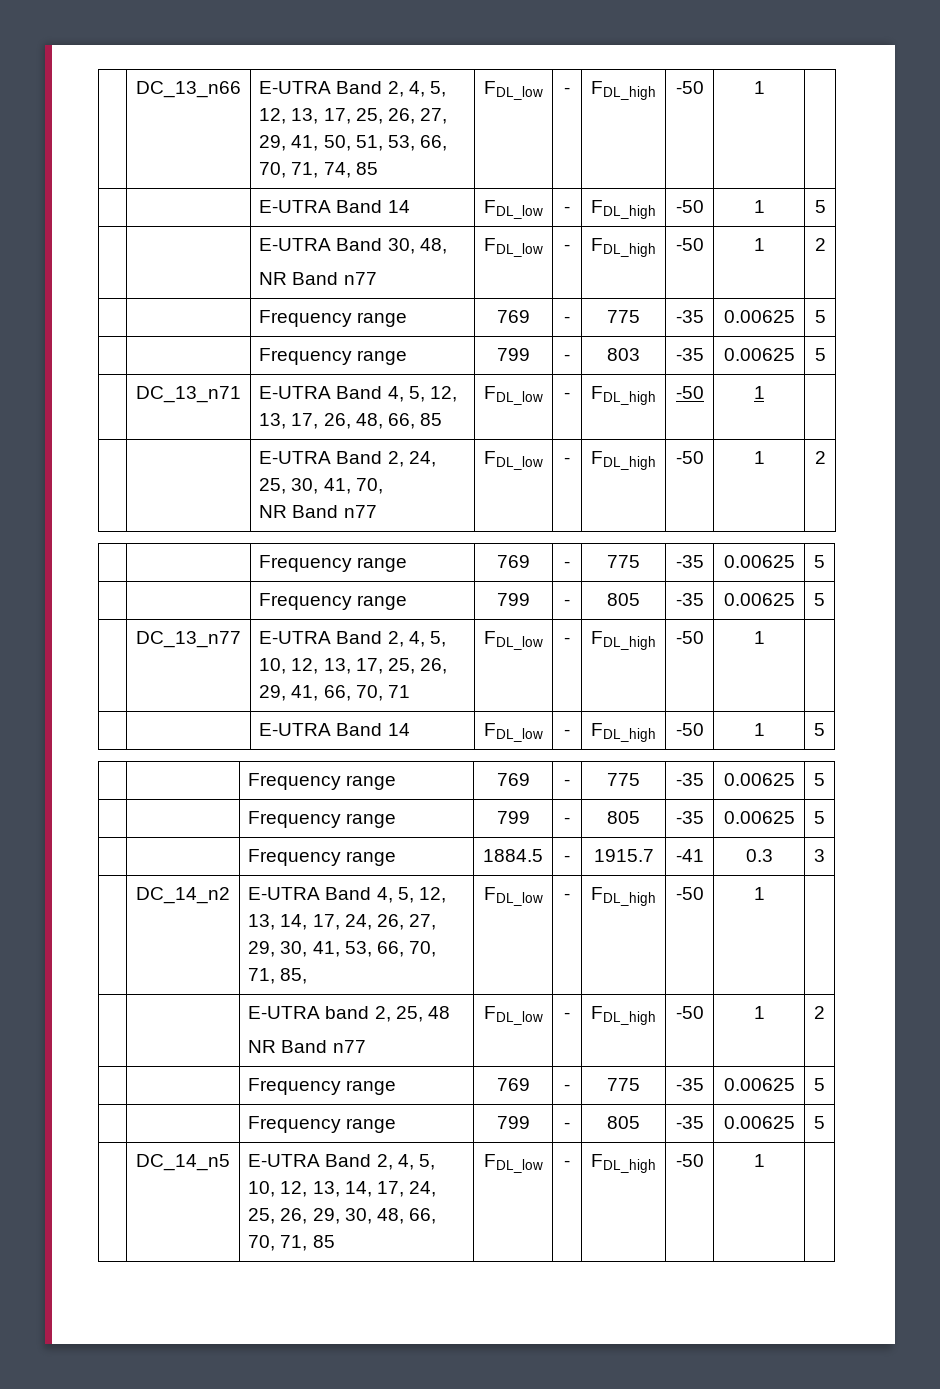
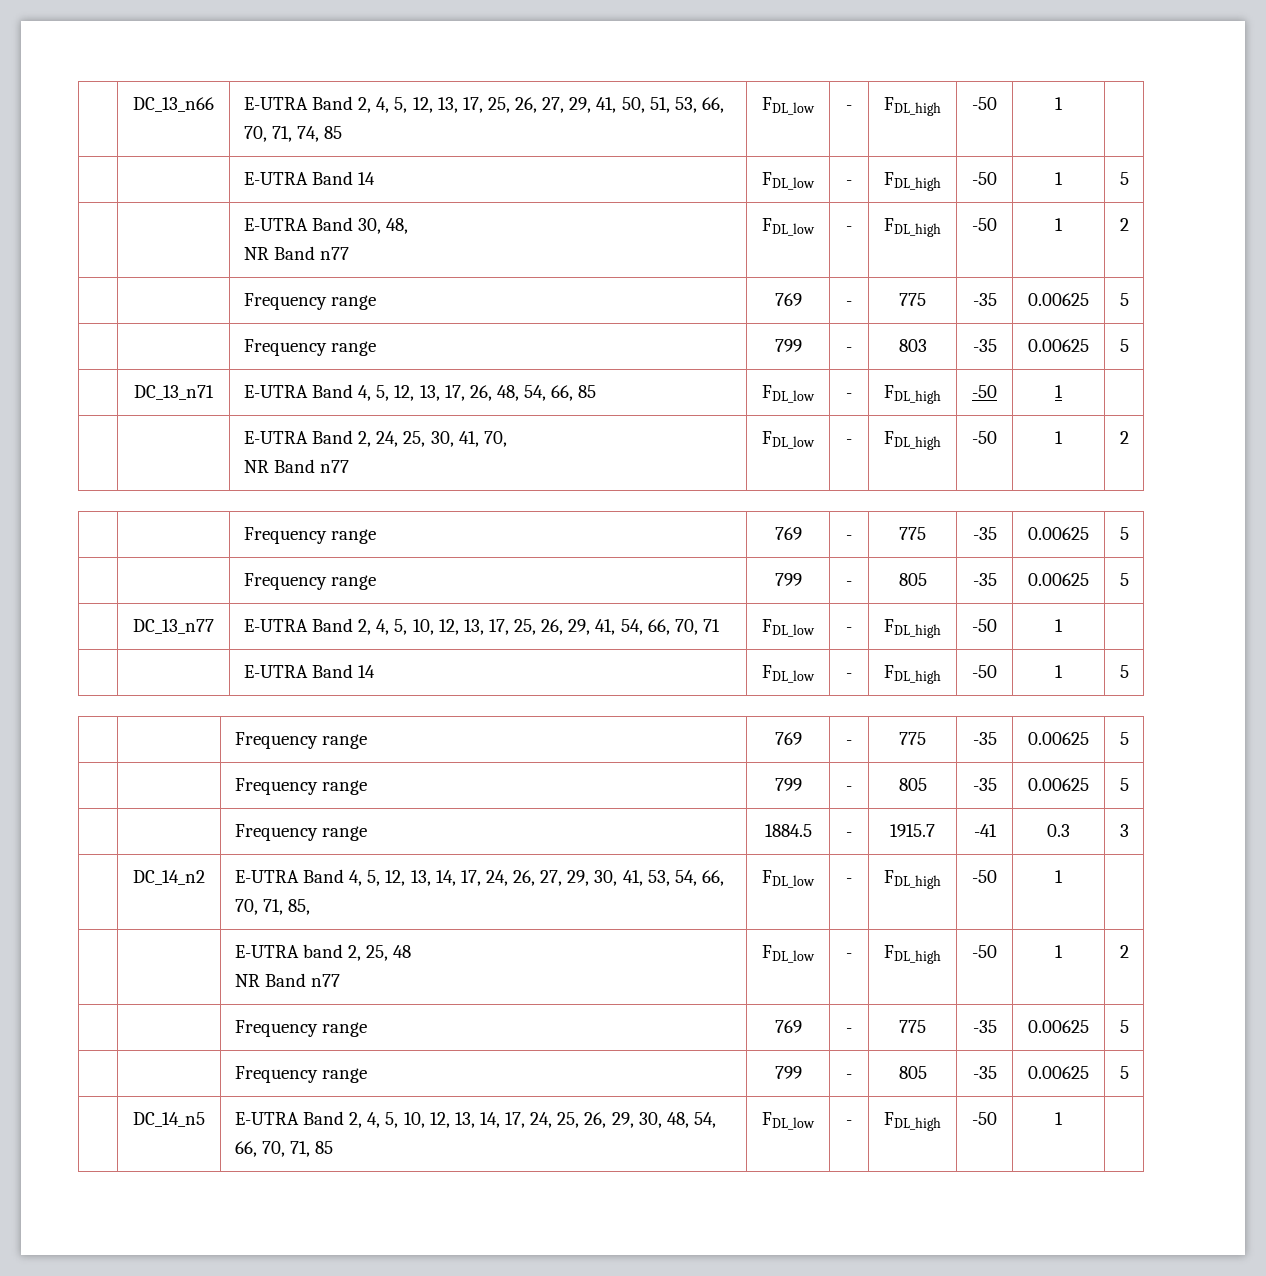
(383, 421) none -> [524,385,547,401] 54,
(319, 693) none -> [620,619,643,635] 54,
(372, 949) none -> [674,870,697,886] 54,
(404, 1216) none -> [693,1112,716,1128] 54,

